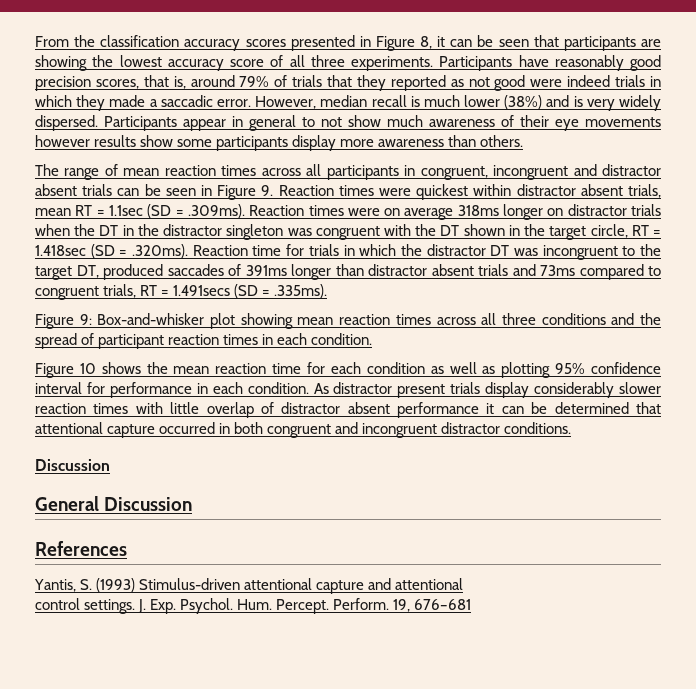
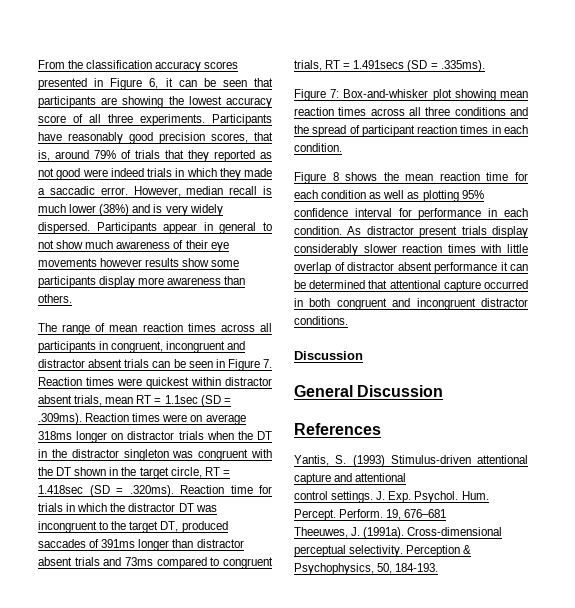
[420,36,433,49] 8, -> [149,78,159,89] 6,
[261,185,274,196] 9. -> [263,359,272,368] 7.
[79,314,92,325] 9: -> [330,89,340,98] 7:
[79,363,96,374] 10 -> [332,172,339,181] 8
(472, 604) none -> [294,527,503,539] [294,545,472,557] [294,563,439,575] // Theeuwes, J. (1991a). Cross-dimensional perceptual selectivity. Perception & Psychophysics, 50, 184-193.

